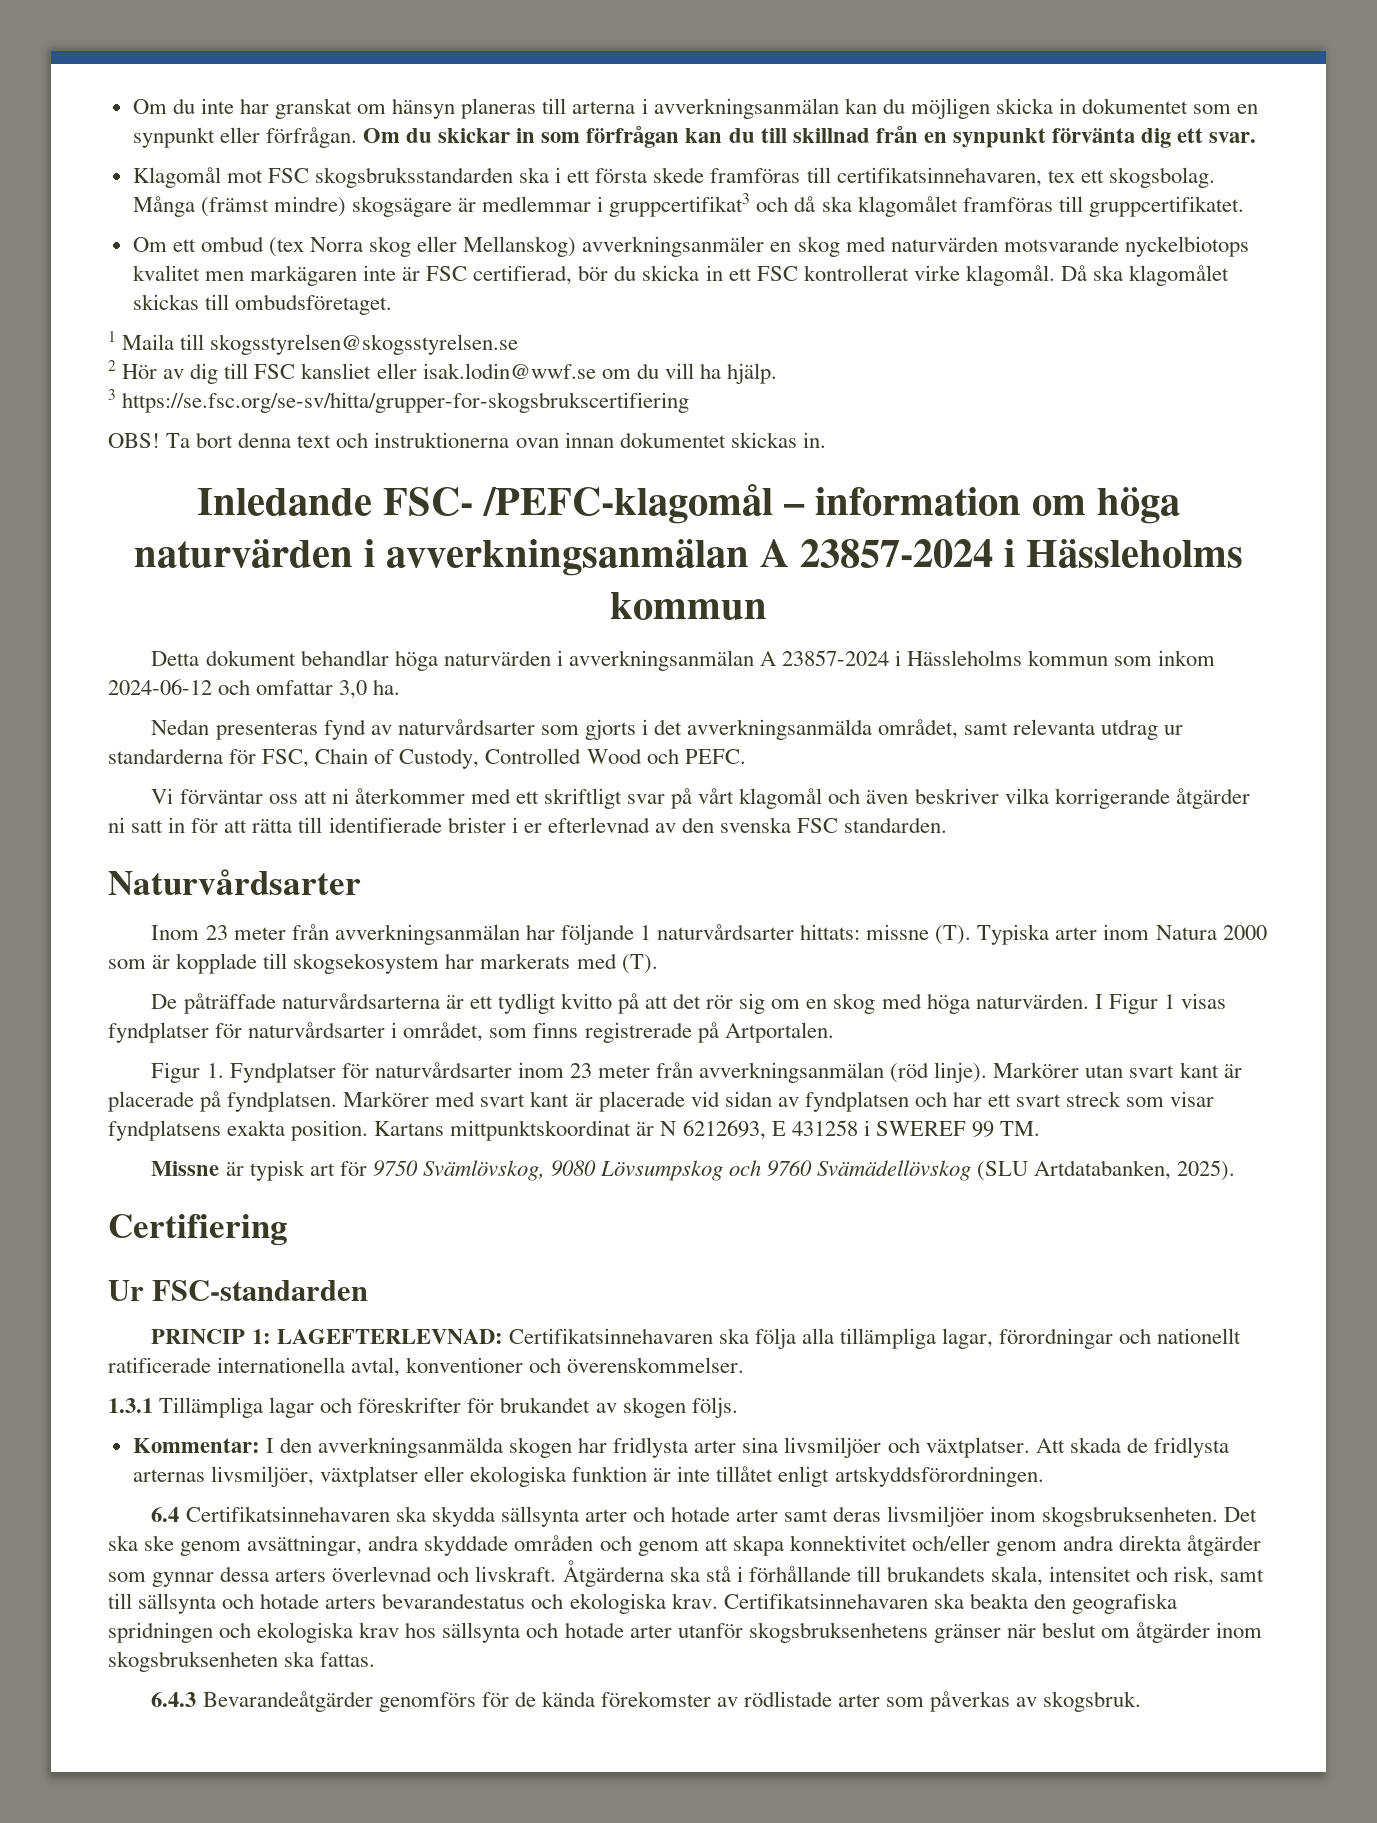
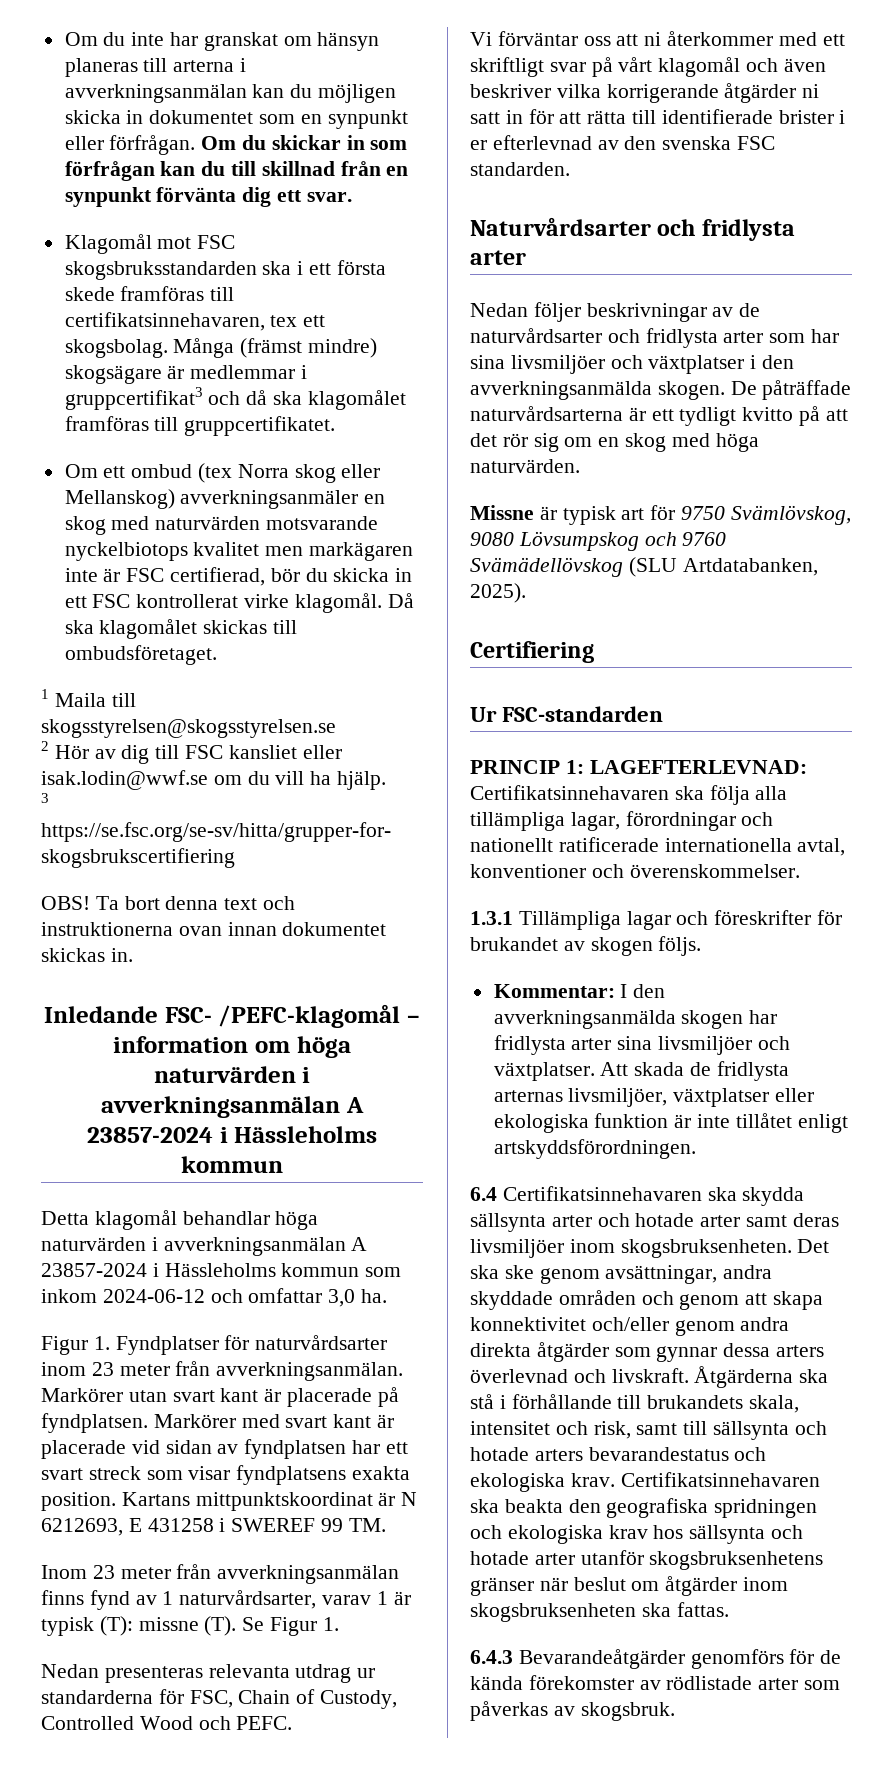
[205,650,296,666] dokument -> [94,1210,177,1230] klagomål
[151,719,1009,740] Nedan presenteras fynd av naturvårdsarter som gjorts i det avverkningsanmälda området, samt -> [41,1335,388,1355] [41,1361,404,1381] [41,1387,399,1407] [41,1413,395,1433] [41,1439,408,1459] [41,1465,411,1485] [41,1492,418,1511] [41,1518,386,1536] [41,1564,400,1584] [41,1590,411,1610] [41,1616,339,1636] [41,1664,203,1683] Figur 1. Fyndplatser för naturvårdsarter inom 23 meter från avverkningsanmälan. Markörer utan svart kant är placerade på fyndplatsen. Markörer med svart kant är placerade vid sidan av fyndplatsen har ett svart streck som visar fyndplatsens exakta position. Kartans mittpunktskoordinat är N 6212693, E 431258 i SWEREF 99 TM. // Inom 23 meter från avverkningsanmälan finns fynd av 1 naturvårdsarter, varav 1 är typisk (T): missne (T). Se Figur 1. // Nedan presenteras
[151,924,1267,945] [108,953,658,974] // Inom 23 meter från avverkningsanmälan har följande 1 naturvårdsarter hittats: missne (T). Typiska arter inom Natura 2000 som är kopplade till skogsekosystem har markerats med (T). // -> [657,219,795,241] [470,250,526,265] [470,302,761,322] [470,328,840,348] [470,355,795,374] [470,381,725,400] och fridlysta arter // Nedan följer beskrivningar av de naturvårdsarter och fridlysta arter som har sina livsmiljöer och växtplatser i den avverkningsanmälda skogen.
[1094,993,1226,1014] [108,1022,834,1043] [151,1062,1242,1083] [108,1091,1215,1112] [108,1120,1040,1141] I Figur 1 visas fyndplatser för naturvårdsarter i området, som finns registrerade på Artportalen. // Figur 1. Fyndplatser för naturvårdsarter inom 23 meter från avverkningsanmälan (röd linje). Markörer utan svart kant är placerade på fyndplatsen. Markörer med svart kant är placerade vid sidan av fyndplatsen och har ett svart streck som visar fyndplatsens exakta position. Kartans mittpunktskoordinat är N 6212693, E 431258 i SWEREF 99 TM. -> (580, 466) none

